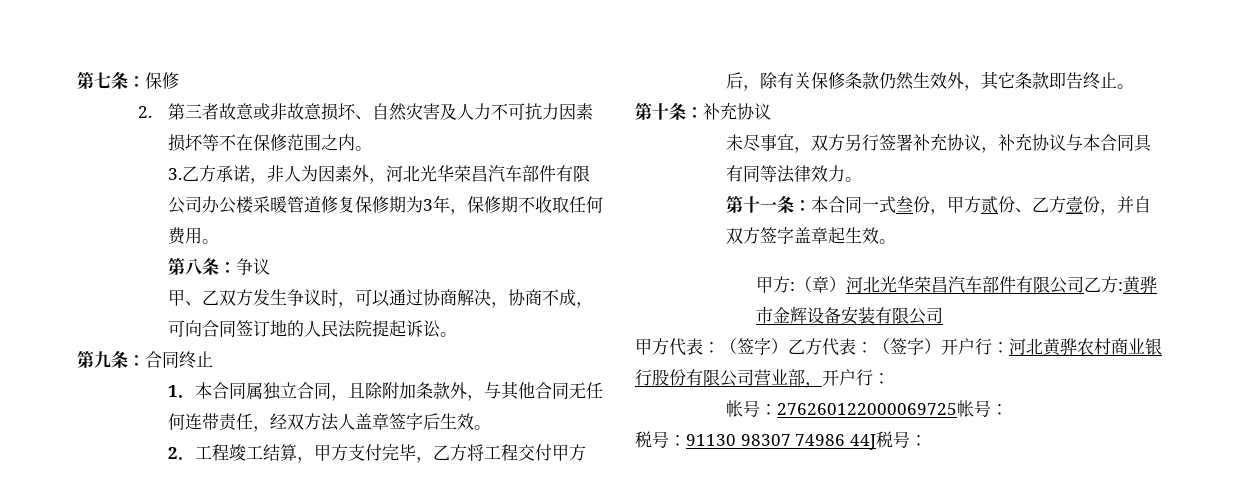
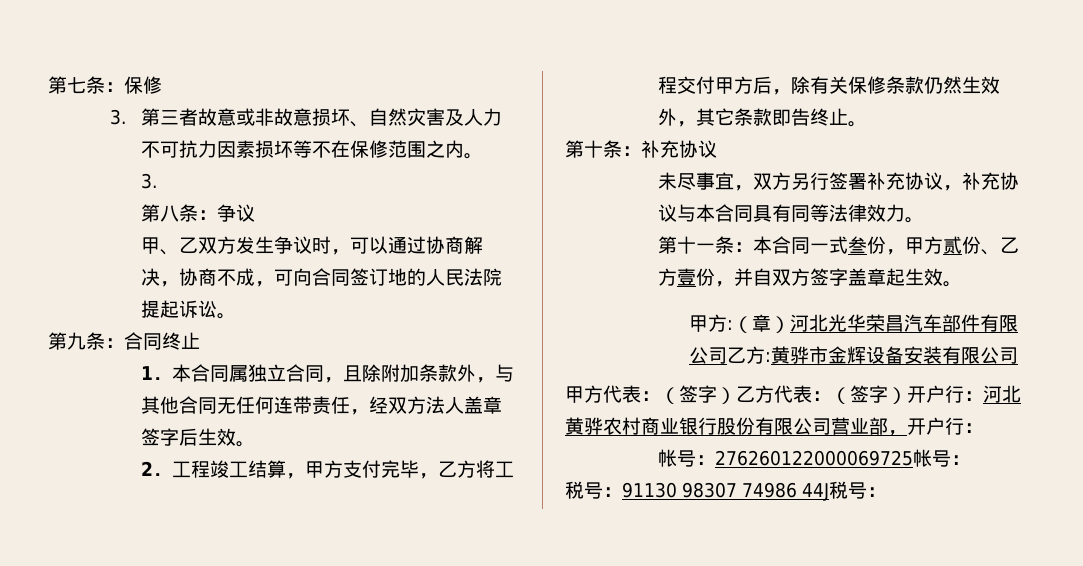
[137,106,152,118] 2. -> [109,109,126,125] 3.
[182,165,591,184] [168,195,604,215] [168,227,220,245] 乙方承诺，非人为因素外，河北光华荣昌汽车部件有限公司办公楼采暖管道修复保修期为3年，保修期不收取任何费用。 -> (157, 181) none

